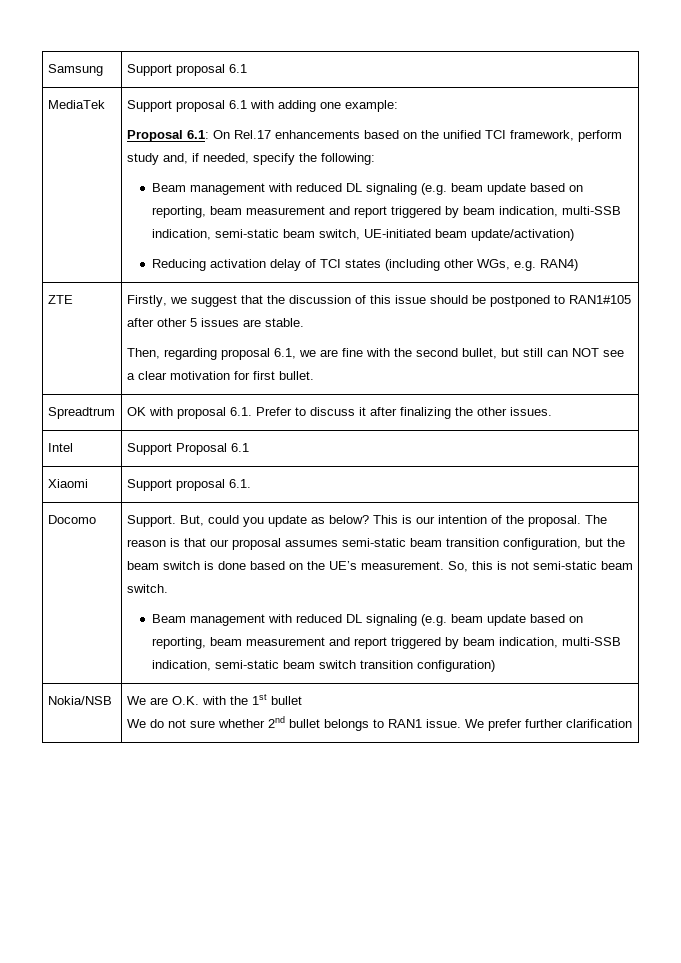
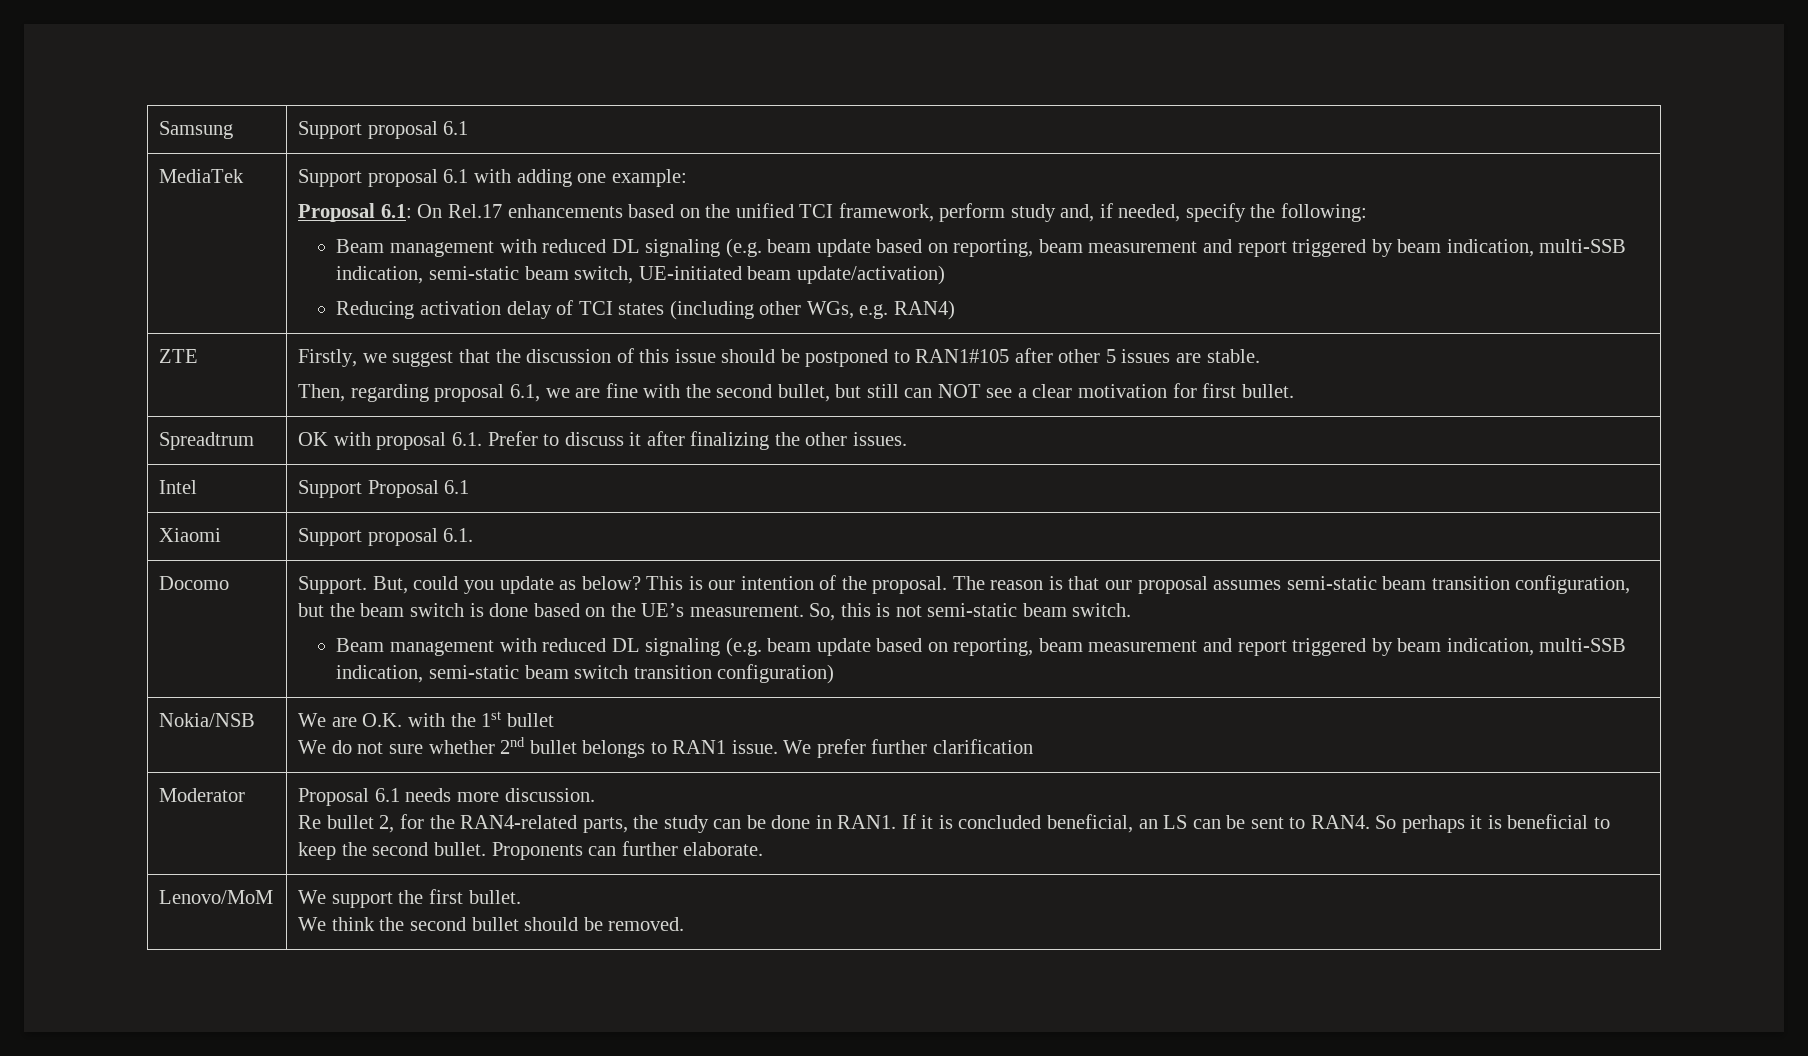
(632, 723) none -> [159,788,246,802] [298,788,595,806] [298,814,1610,833] [298,841,764,860] [159,890,274,904] [298,889,521,908] [298,917,685,931] // Moderator | Proposal 6.1 needs more discussion. // Re bullet 2, for the RAN4-related parts, the study can be done in RAN1. If it is concluded beneficial, an LS can be sent to RAN4. So perhaps it is beneficial to keep the second bullet. Proponents can further elaborate. // Lenovo/MoM | We support the first bullet. // We think the second bullet should be removed.

